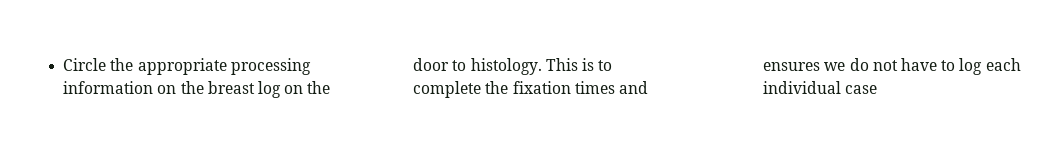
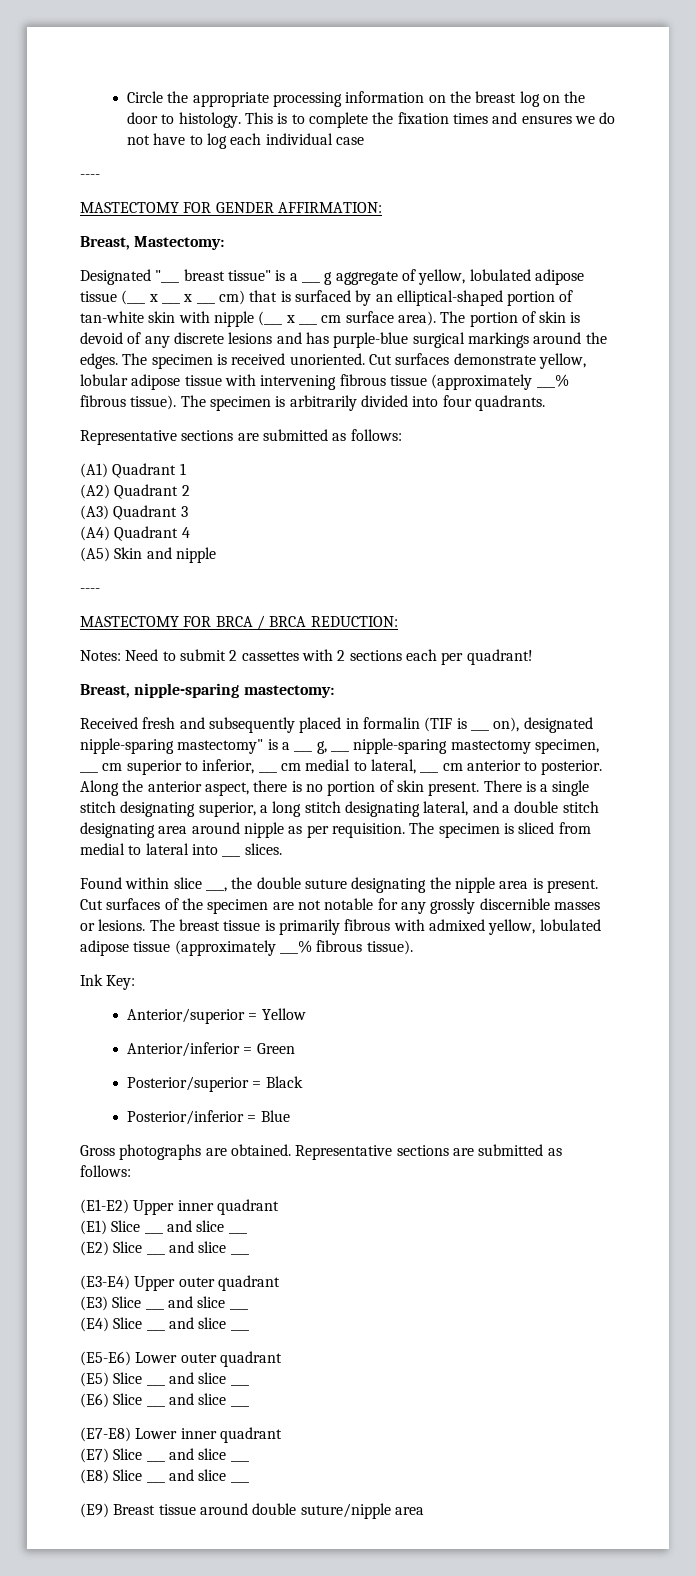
(878, 89) none -> [80,174,100,179] [80,202,382,213] [80,236,225,250] [80,269,298,285] [301,269,584,285] [80,290,158,305] [161,302,180,304] [183,294,193,302] [196,290,574,306] [80,311,295,327] [298,323,317,325] [321,311,581,327] [80,332,607,348] [80,353,586,369] [80,374,569,390] [80,395,545,411] [80,429,402,445] [80,463,186,478] [80,484,190,499] [80,505,188,520] [80,526,190,541] [80,547,216,563] [80,588,100,593] [80,615,398,630] [80,649,533,665] [80,683,334,698] [80,717,467,733] [470,717,593,733] [80,738,290,754] [294,738,599,754] [80,771,98,773] [102,759,277,775] [280,759,439,774] [442,760,603,775] [80,780,590,796] [80,801,599,817] [80,822,591,838] [80,843,218,855] [222,855,241,857] [244,843,282,855] [80,877,598,893] [80,898,600,914] [80,919,601,935] [80,940,413,956] [80,974,136,990] [126,1008,306,1024] [126,1042,295,1057] [126,1076,303,1092] [126,1110,290,1125] [80,1144,562,1160] [80,1165,131,1177] [80,1199,279,1215] [80,1220,141,1235] [144,1232,163,1234] [166,1220,225,1232] [228,1232,247,1234] [80,1241,143,1256] [146,1253,165,1255] [168,1241,227,1253] [230,1253,249,1255] [80,1275,280,1291] [80,1296,142,1311] [145,1308,164,1310] [167,1296,226,1308] [229,1308,248,1310] [80,1317,143,1332] [146,1329,165,1331] [168,1317,227,1329] [230,1329,249,1331] [80,1351,282,1367] [80,1372,143,1387] [146,1384,165,1386] [168,1372,227,1384] [230,1384,249,1386] [80,1393,143,1408] [146,1405,165,1407] [168,1393,227,1405] [230,1405,249,1407] [80,1427,282,1443] [80,1448,143,1463] [146,1460,165,1462] [168,1448,227,1460] [230,1460,249,1462] [80,1469,143,1484] [146,1481,165,1483] [168,1469,227,1481] [230,1481,249,1483] [80,1503,424,1519] // ---- // MASTECTOMY FOR GENDER AFFIRMATION: // Breast, Mastectomy: // Designated "___ breast tissue" is a ___ g aggregate of yellow, lobulated adipose tissue (___ x ___ x ___ cm) that is surfaced by an elliptical-shaped portion of tan-white skin with nipple (___ x ___ cm surface area). The portion of skin is devoid of any discrete lesions and has purple-blue surgical markings around the edges. The specimen is received unoriented. Cut surfaces demonstrate yellow, lobular adipose tissue with intervening fibrous tissue (approximately ___% fibrous tissue). The specimen is arbitrarily divided into four quadrants. // Representative sections are submitted as follows: // (A1) Quadrant 1 // (A2) Quadrant 2 // (A3) Quadrant 3 // (A4) Quadrant 4 // (A5) Skin and nipple // ---- // MASTECTOMY FOR BRCA / BRCA REDUCTION: // Notes: Need to submit 2 cassettes with 2 sections each per quadrant! // Breast, nipple-sparing mastectomy: // Received fresh and subsequently placed in formalin (TIF is ___ on), designated nipple-sparing mastectomy" is a ___ g, ___ nipple-sparing mastectomy specimen, ___ cm superior to inferior, ___ cm medial to lateral, ___ cm anterior to posterior. Along the anterior aspect, there is no portion of skin present. There is a single stitch designating superior, a long stitch designating lateral, and a double stitch designating area around nipple as per requisition. The specimen is sliced from medial to lateral into ___ slices. // Found within slice ___, the double suture designating the nipple area is present. Cut surfaces of the specimen are not notable for any grossly discernible masses or lesions. The breast tissue is primarily fibrous with admixed yellow, lobulated adipose tissue (approximately ___% fibrous tissue). // Ink Key: // Anterior/superior = Yellow // Anterior/inferior = Green // Posterior/superior = Black // Posterior/inferior = Blue // Gross photographs are obtained. Representative sections are submitted as follows: // (E1-E2) Upper inner quadrant // (E1) Slice ___ and slice ___ // (E2) Slice ___ and slice ___ // (E3-E4) Upper outer quadrant // (E3) Slice ___ and slice ___ // (E4) Slice ___ and slice ___ // (E5-E6) Lower outer quadrant // (E5) Slice ___ and slice ___ // (E6) Slice ___ and slice ___ // (E7-E8) Lower inner quadrant // (E7) Slice ___ and slice ___ // (E8) Slice ___ and slice ___ // (E9) Breast tissue around double suture/nipple area

